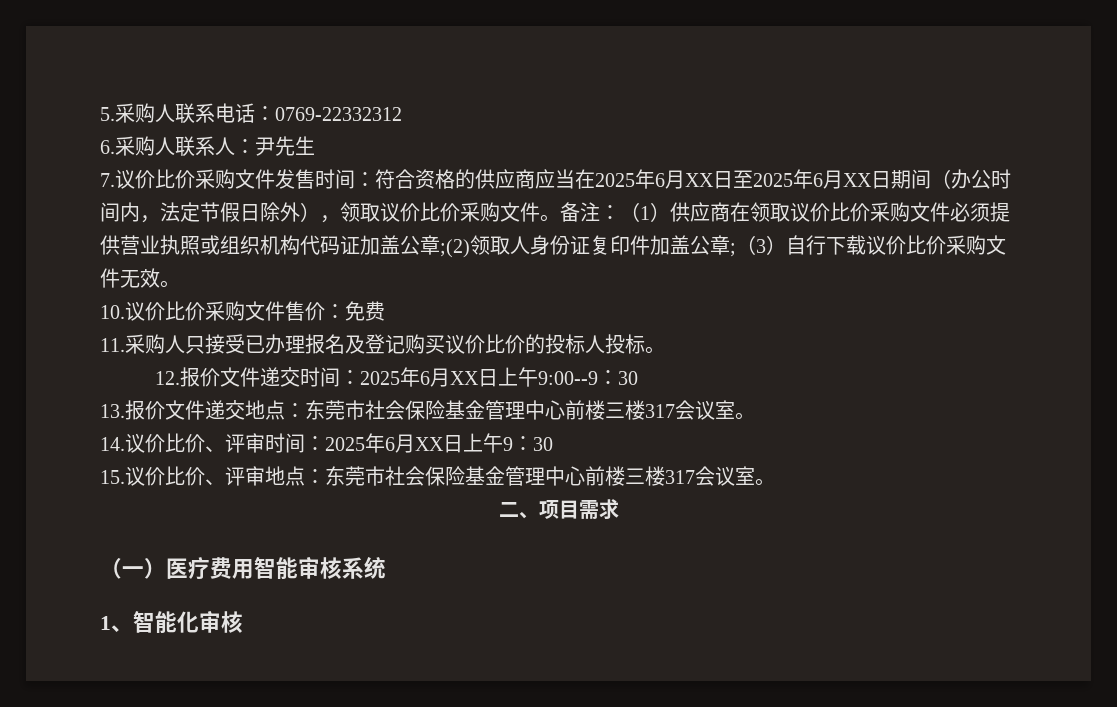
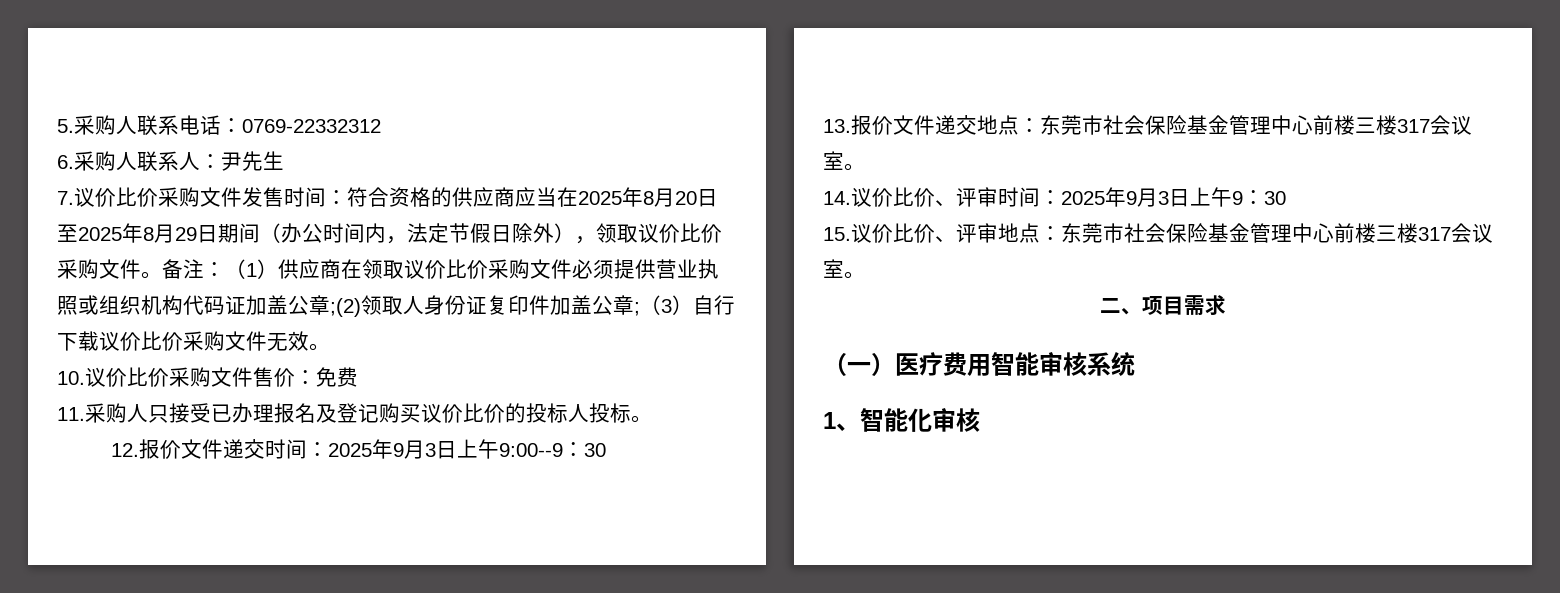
[655,169,872,189] 6月XX日至2025年6月XX -> [643,188,718,207] [57,223,197,243] 8月20日至2025年8月29
[419,368,479,387] 6月XX -> [393,440,437,459] 9月3
[385,434,444,453] 6月XX -> [1126,188,1169,207] 9月3

